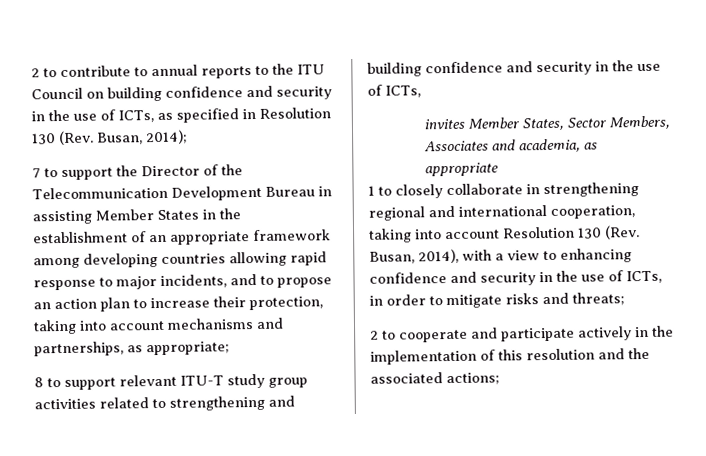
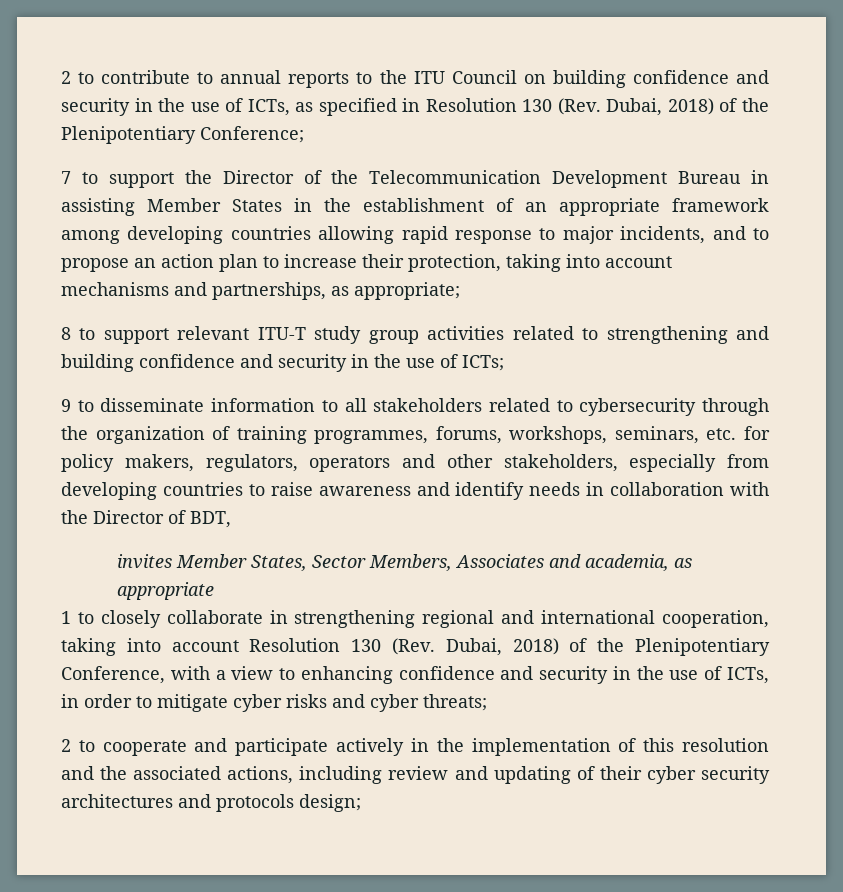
[97,129,188,145] Busan, 2014); -> [606,98,769,116] [61,126,304,144] Dubai, 2018) of the Plenipotentiary Conference;
[385,85,421,98] ICTs, -> [462,355,504,371] [61,398,769,416] [61,426,770,444] [61,454,769,472] [61,482,769,500] [61,510,231,528] ICTs; // 9 to disseminate information to all stakeholders related to cybersecurity through the organization of training programmes, forums, workshops, seminars, etc. for policy makers, regulators, operators and other stakeholders, especially from developing countries to raise awareness and identify needs in collaboration with the Director of BDT,
[369,248,459,264] Busan, 2014), -> [445,638,770,656] [61,666,165,684] Dubai, 2018) of the Plenipotentiary Conference,
(502, 301) none -> [233,694,282,712] cyber
(569, 298) none -> [370,694,419,712] cyber
[446,372,500,386] actions; -> [227,766,770,784] [61,794,361,812] actions, including review and updating of their cyber security architectures and protocols design;

